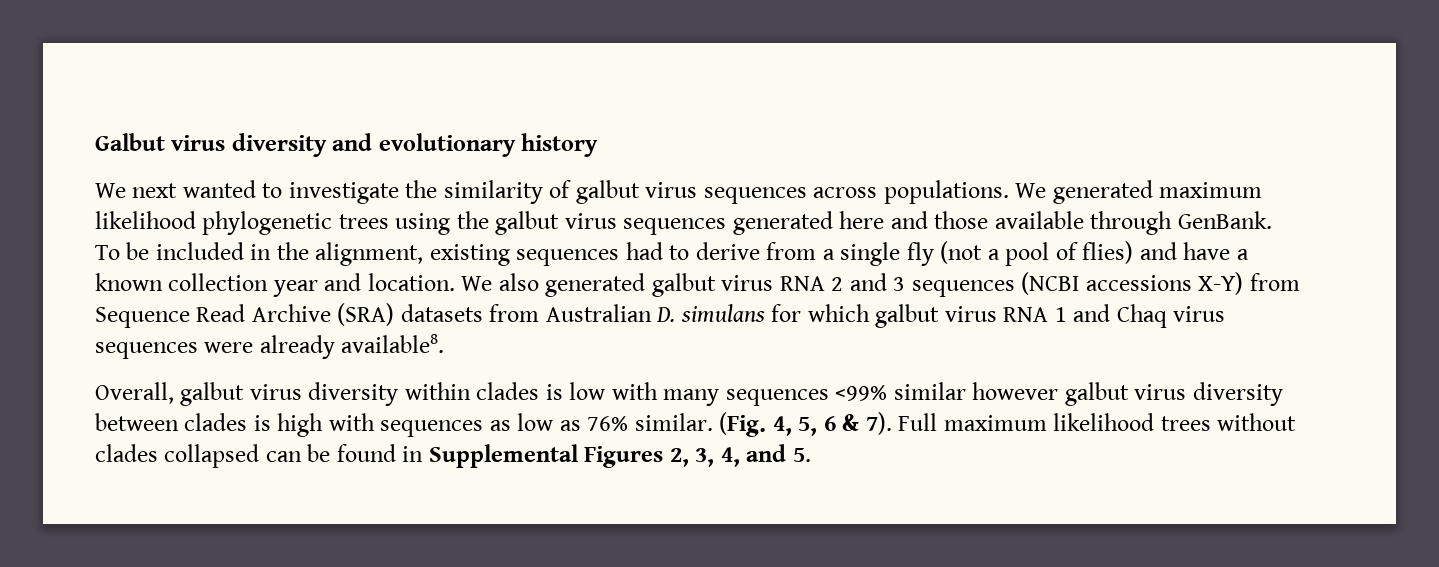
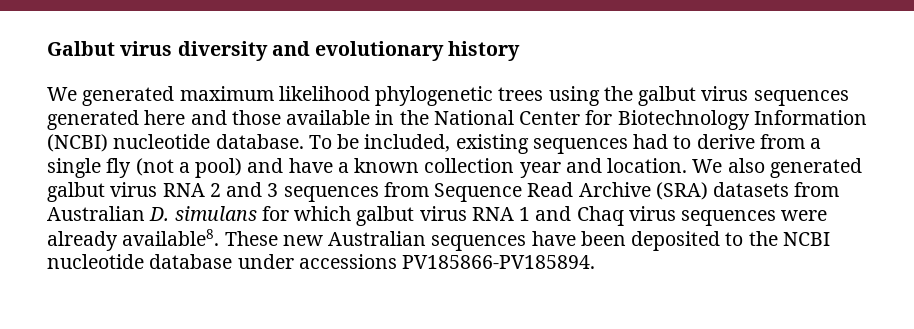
[132,180,1047,204] next wanted to investigate the similarity of galbut virus sequences across populations. We -> (77, 94) none
[1090,211,1272,235] [95,242,424,266] through GenBank. To be included in the alignment, -> [375,110,867,130] [47,134,451,152] in the National Center for Biotechnology Information (NCBI) nucleotide database. To be included,
[1005,241,1134,266] pool of flies) -> [195,158,243,178] pool)
[1021,272,1244,295] (NCBI accessions X-Y) -> (379, 194) none
[95,382,1283,406] [95,412,1297,437] [95,444,811,468] // Overall, galbut virus diversity within clades is low with many sequences <99% similar however galbut virus diversity between clades is high with sequences as low as 76% similar. (Fig. 4, 5, 6 & 7). Full maximum likelihood trees without clades collapsed can be found in Supplemental Figures 2, 3, 4, and 5. -> [224,231,830,251] [47,254,596,269] These new Australian sequences have been deposited to the NCBI nucleotide database under accessions PV185866-PV185894.

